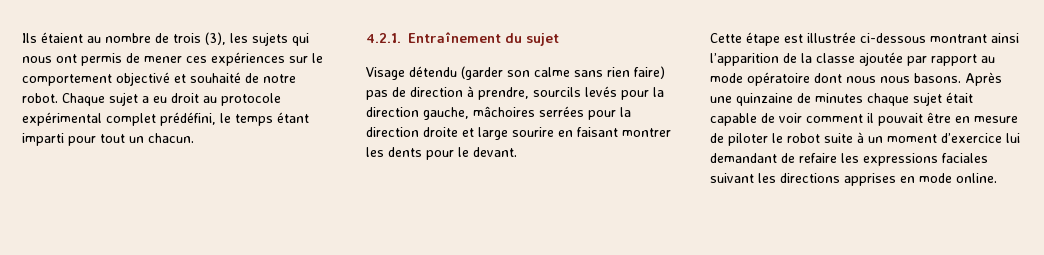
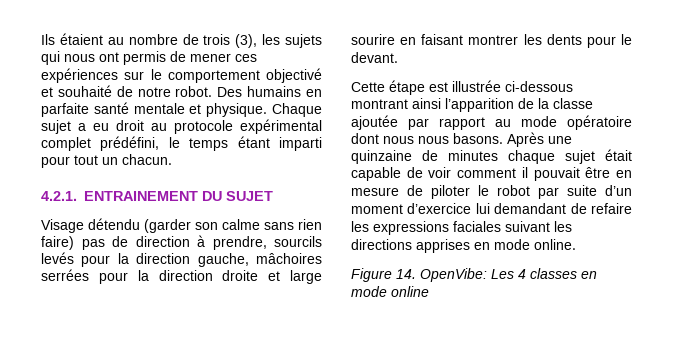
(58, 98) none -> [217,86,322,97] [41,102,268,117] Des humains en parfaite santé mentale et physique.
[408,32,559,46] Entraînement du sujet -> [84,191,273,201] ENTRAINEMENT DU SUJET
[824,132,883,143] suite à un -> [538,185,632,199] par suite d’un
(997, 178) none -> [351,268,597,282] [351,286,429,297] // Figure 14. OpenVibe: Les 4 classes en mode online

